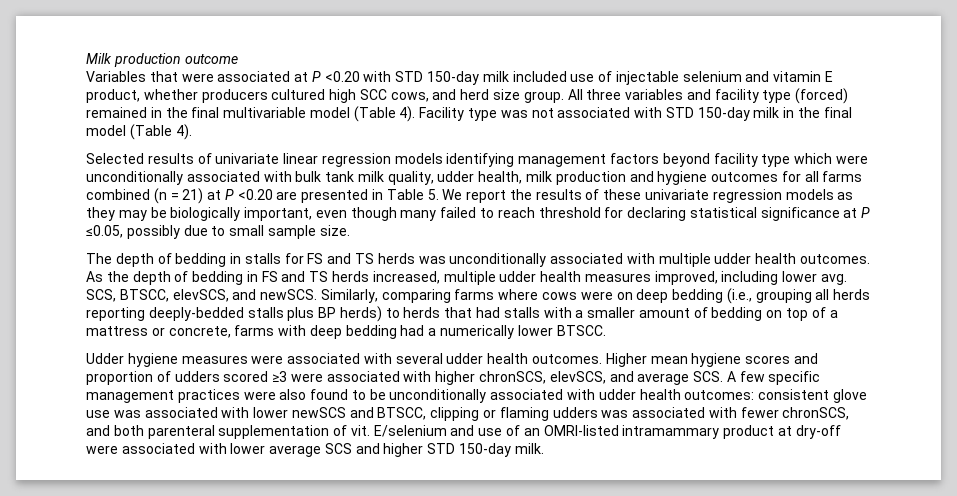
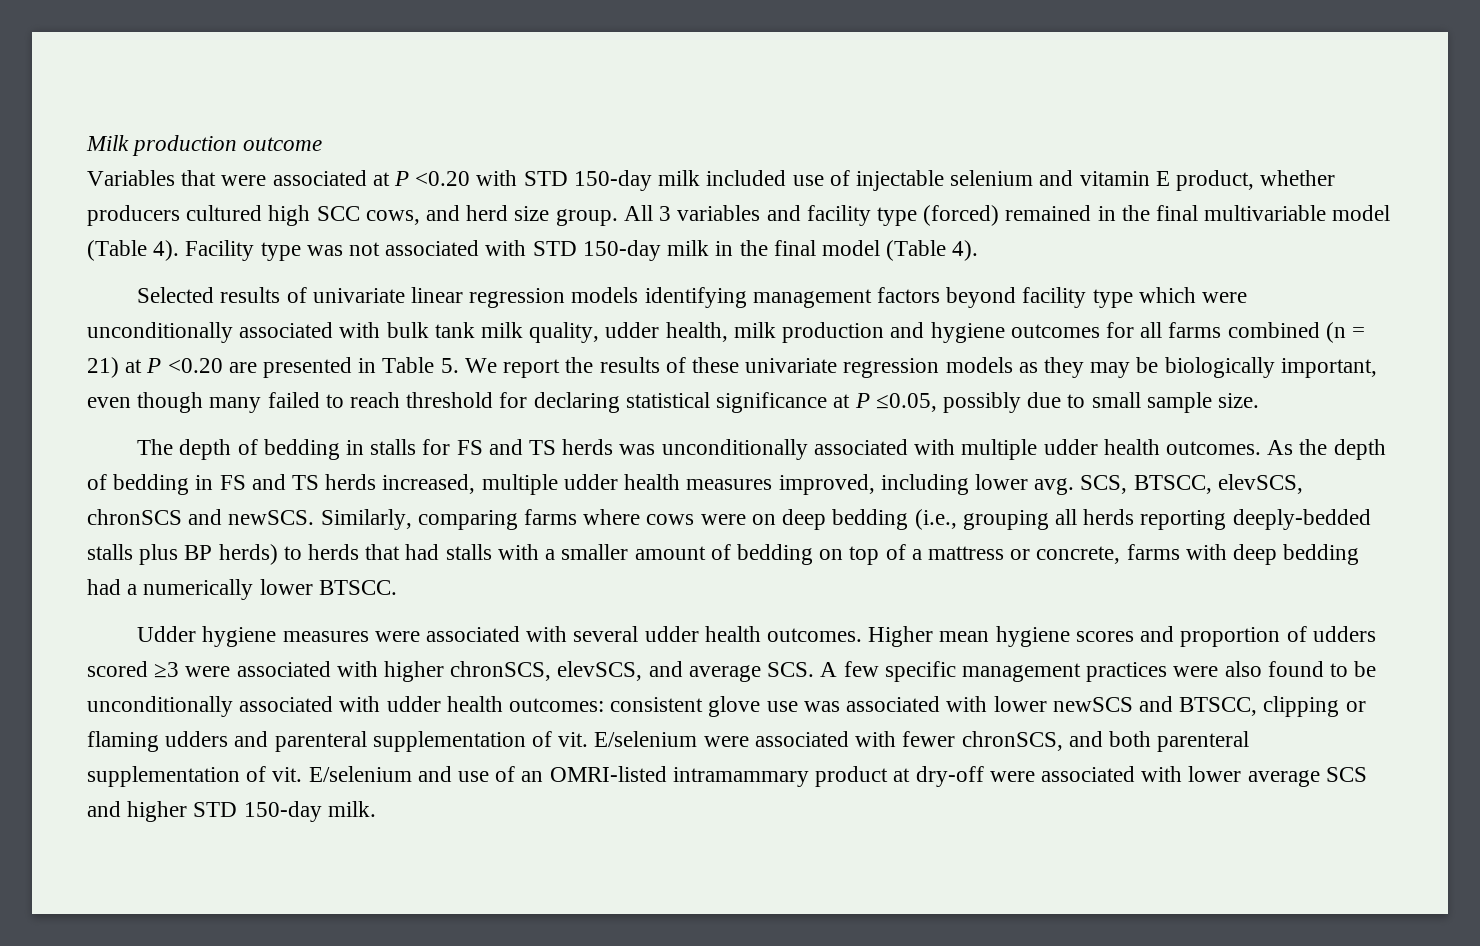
[586,89,622,100] three -> [659,206,672,221] 3
(229, 295) none -> [87,509,182,525] chronSCS
[601,410,629,418] was -> [234,731,749,752] and parenteral supplementation of vit. E/selenium were

